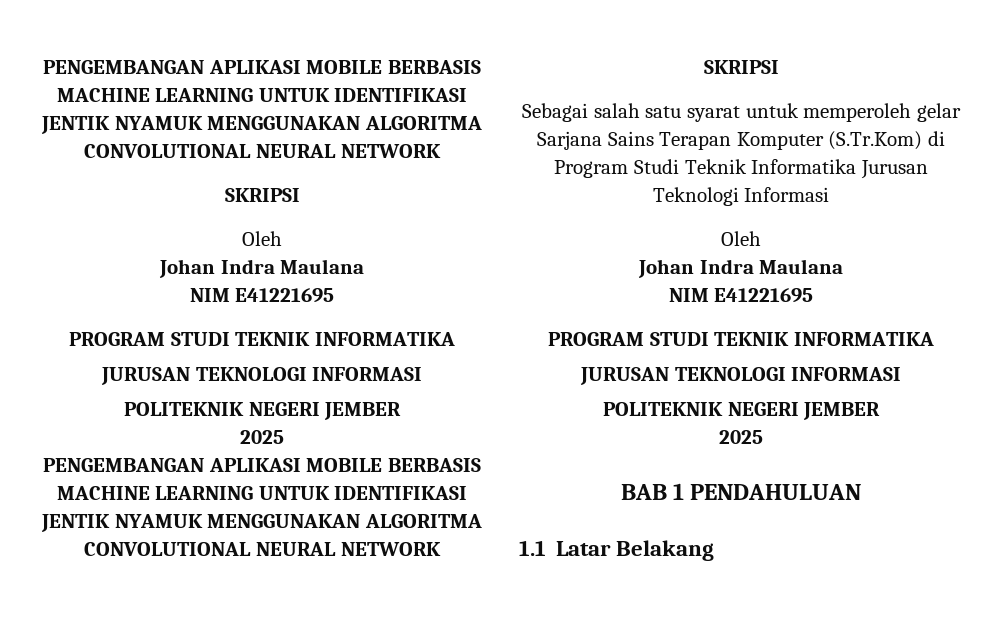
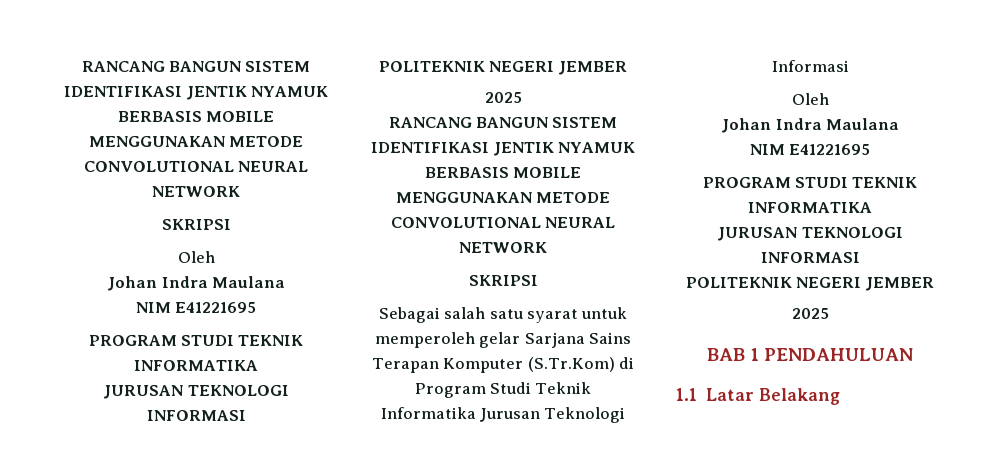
[43,60,481,74] [56,88,468,102] [41,116,482,134] PENGEMBANGAN APLIKASI MOBILE BERBASIS MACHINE LEARNING UNTUK IDENTIFIKASI JENTIK NYAMUK MENGGUNAKAN ALGORITMA -> [81,61,311,72] [63,86,329,100] [117,111,275,122] [88,136,304,147] RANCANG BANGUN SISTEM IDENTIFIKASI JENTIK NYAMUK BERBASIS MOBILE MENGGUNAKAN METODE
[43,458,481,472] [56,486,468,500] [41,514,482,532] PENGEMBANGAN APLIKASI MOBILE BERBASIS MACHINE LEARNING UNTUK IDENTIFIKASI JENTIK NYAMUK MENGGUNAKAN ALGORITMA -> [388,117,618,128] [370,142,636,156] [424,167,582,178] [395,192,611,203] RANCANG BANGUN SISTEM IDENTIFIKASI JENTIK NYAMUK BERBASIS MOBILE MENGGUNAKAN METODE

